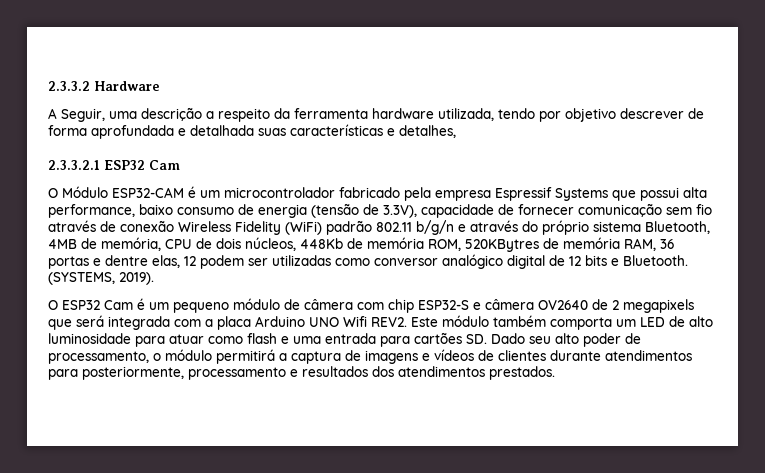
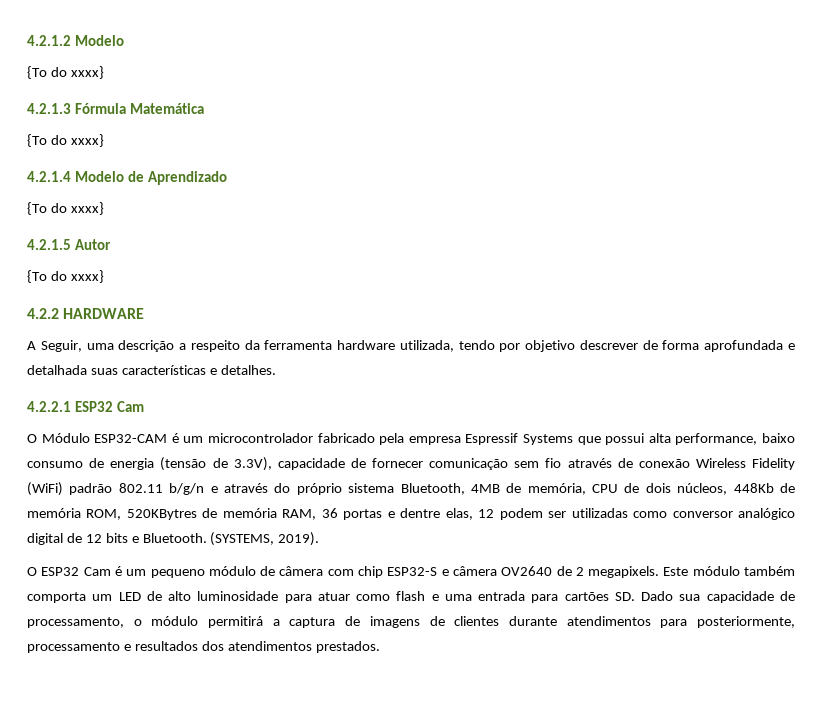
[48,81,160,91] 2.3.3.2 Hardware -> [27,35,124,46] [27,66,104,79] [27,103,204,114] [27,134,104,147] [27,171,227,185] [27,202,104,215] [27,239,111,250] [27,270,104,283] [27,308,145,319] 4.2.1.2 Modelo // {To do xxxx} // 4.2.1.3 Fórmula Matemática // {To do xxxx} // 4.2.1.4 Modelo de Aprendizado // {To do xxxx} // 4.2.1.5 Autor // {To do xxxx} // 4.2.2 HARDWARE
[399,125,456,138] [48,160,100,170] detalhes, // 2.3.3.2.1 -> [220,365,276,375] [27,401,71,412] detalhes. // 4.2.2.1
[623,299,694,313] [48,315,407,330] megapixels que será integrada com a placa Arduino UNO Wifi REV2. -> [588,566,660,578] megapixels.
[529,333,621,347] seu alto poder -> [679,591,774,603] sua capacidade
[422,349,474,361] e vídeos -> (420, 622) none

